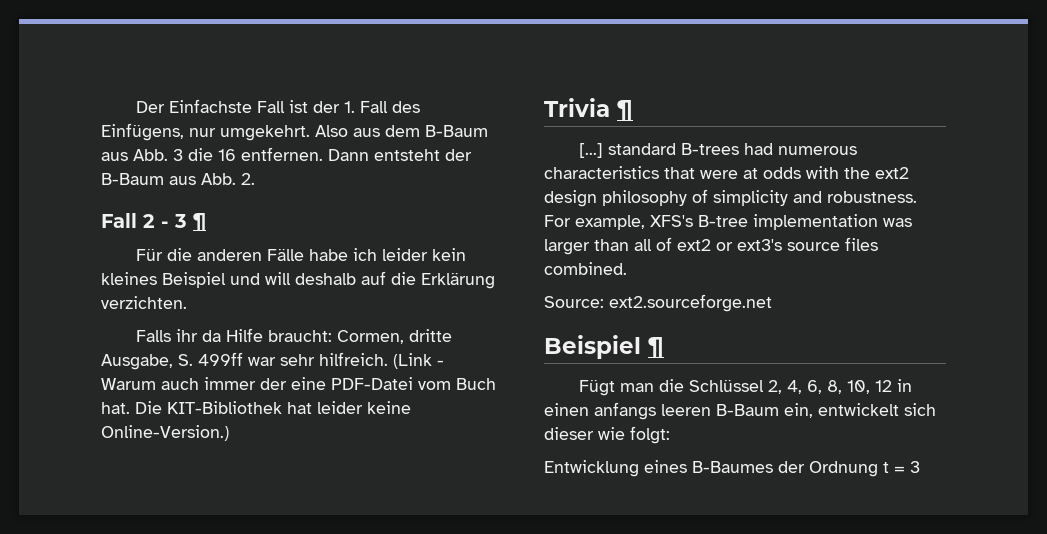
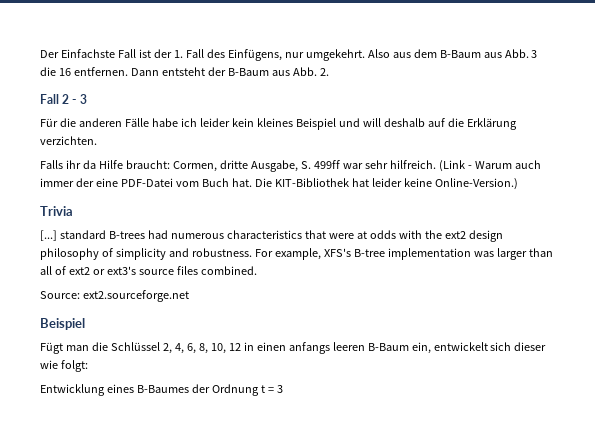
[193,213,206,230] ¶ -> (87, 99) none
[617,100,633,120] ¶ -> (73, 211) none
[648,337,664,357] ¶ -> (85, 324) none

